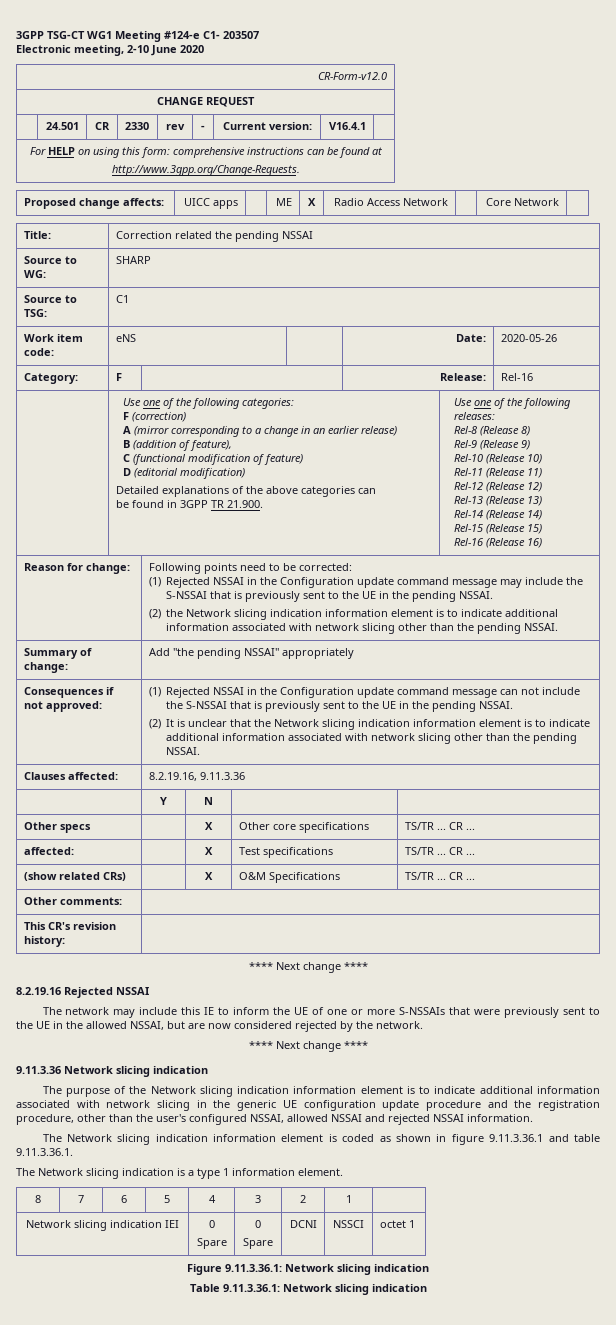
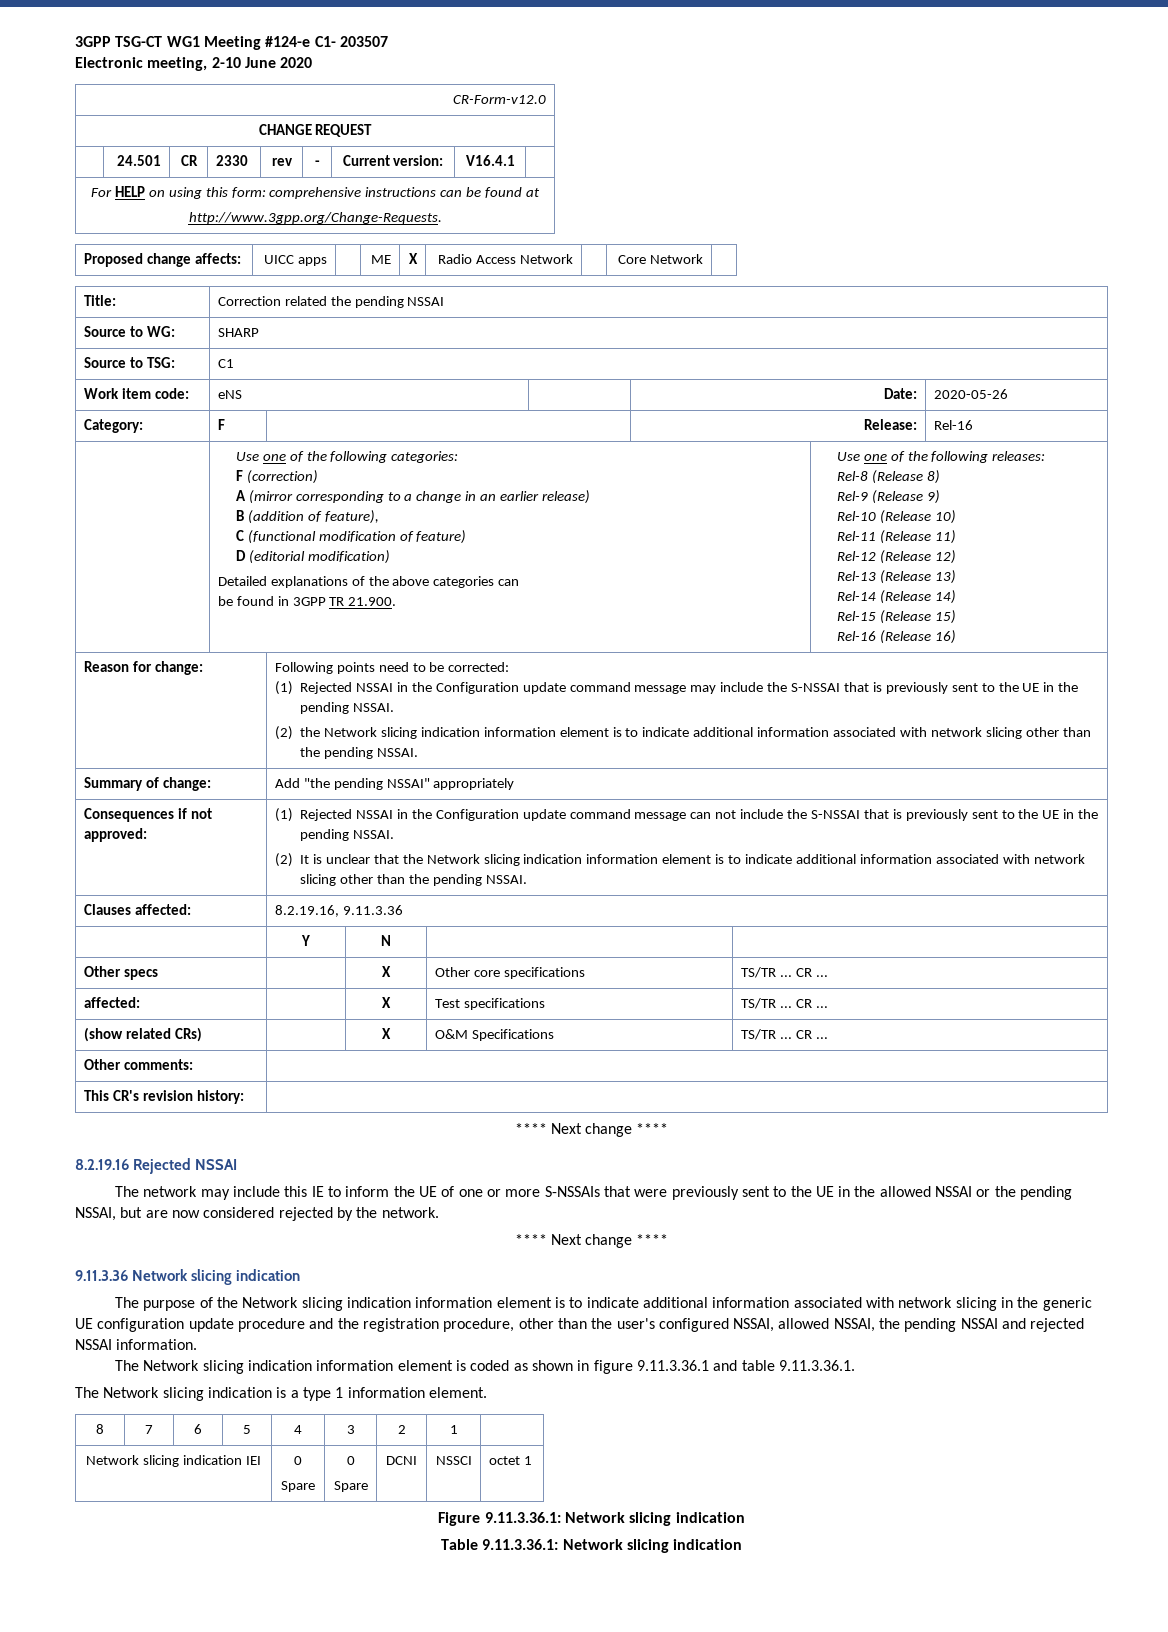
(127, 1025) none -> [935,1186,1073,1200] NSSAI or the pending
(328, 1118) none -> [833,1318,957,1332] NSSAI, the pending

